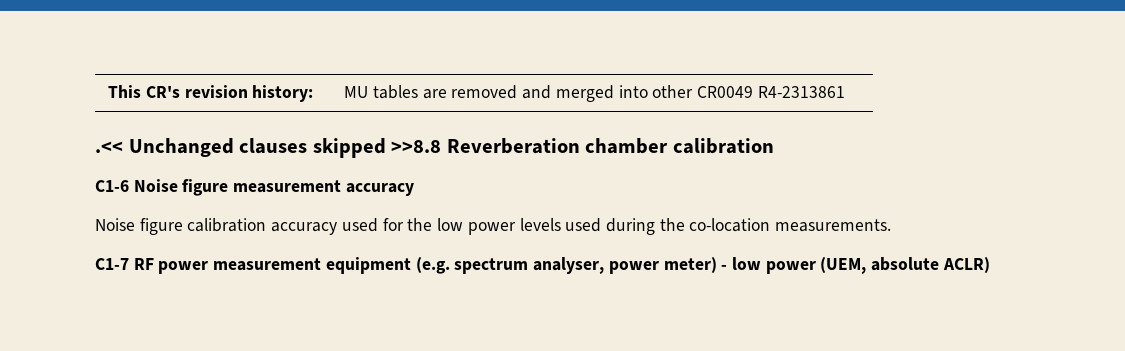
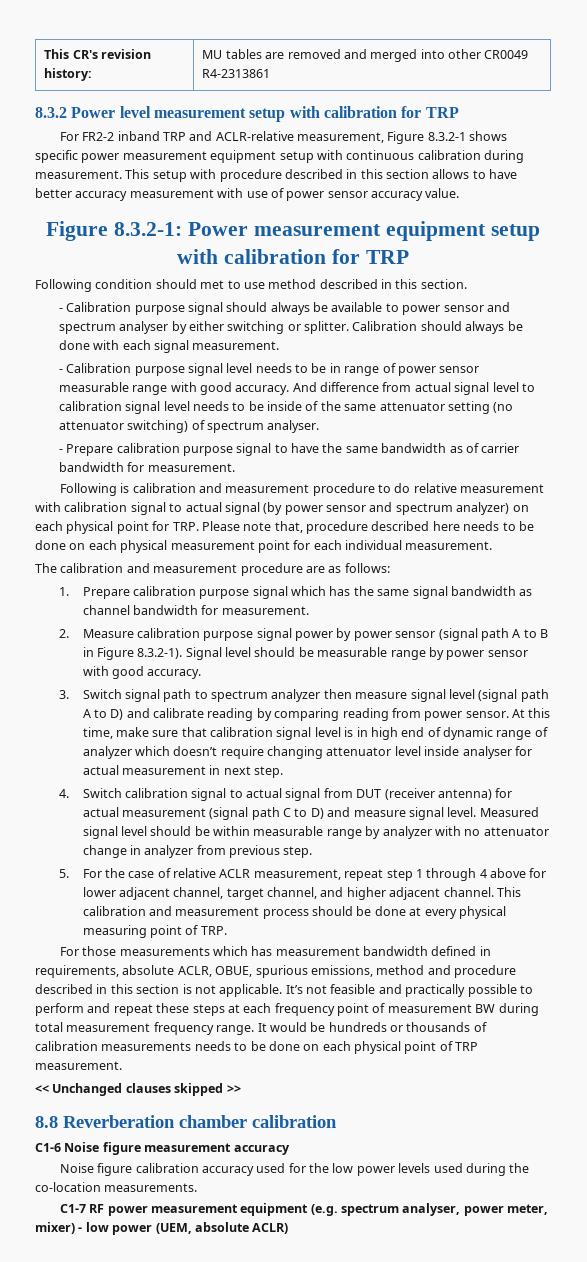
[95,141,123,153] .<< -> [35,106,459,122] [59,131,508,144] [35,150,524,163] [35,169,518,182] [35,188,460,201] [46,221,540,241] [177,249,409,264] [35,279,467,292] [58,302,510,315] [58,321,523,334] [58,340,280,353] [58,363,480,376] [58,382,535,395] [58,401,514,414] [58,420,320,433] [58,443,520,456] [58,462,235,472] [59,483,545,496] [35,502,529,515] [35,521,534,534] [35,540,493,553] [35,563,390,576] [58,586,533,599] [82,605,309,615] [58,628,549,641] [82,647,528,660] [82,666,202,679] [58,689,549,702] [82,708,551,721] [82,727,548,740] [82,746,532,759] [82,765,284,778] [58,788,513,801] [82,807,539,820] [82,826,549,839] [82,845,313,858] [58,868,547,881] [82,887,521,900] [82,906,506,919] [82,925,227,938] [59,946,491,956] [35,965,516,978] [35,984,533,997] [35,1003,539,1016] [35,1022,487,1035] [35,1041,479,1054] [35,1061,122,1070] [35,1085,49,1093] 8.3.2 Power level measurement setup with calibration for TRP // For FR2-2 inband TRP and ACLR-relative measurement, Figure 8.3.2-1 shows specific power measurement equipment setup with continuous calibration during measurement. This setup with procedure described in this section allows to have better accuracy measurement with use of power sensor accuracy value. // Figure 8.3.2-1: Power measurement equipment setup with calibration for TRP // Following condition should met to use method described in this section. // - Calibration purpose signal should always be available to power sensor and spectrum analyser by either switching or splitter. Calibration should always be done with each signal measurement. // - Calibration purpose signal level needs to be in range of power sensor measurable range with good accuracy. And difference from actual signal level to calibration signal level needs to be inside of the same attenuator setting (no attenuator switching) of spectrum analyser. // - Prepare calibration purpose signal to have the same bandwidth as of carrier bandwidth for measurement. // Following is calibration and measurement procedure to do relative measurement with calibration signal to actual signal (by power sensor and spectrum analyzer) on each physical point for TRP. Please note that, procedure described here needs to be done on each physical measurement point for each individual measurement. // The calibration and measurement procedure are as follows: // 1. Prepare calibration purpose signal which has the same signal bandwidth as channel bandwidth for measurement. // 2. Measure calibration purpose signal power by power sensor (signal path A to B in Figure 8.3.2-1). Signal level should be measurable range by power sensor with good accuracy. // 3. Switch signal path to spectrum analyzer then measure signal level (signal path A to D) and calibrate reading by comparing reading from power sensor. At this time, make sure that calibration signal level is in high end of dynamic range of analyzer which doesn’t require changing attenuator level inside analyser for actual measurement in next step. // 4. Switch calibration signal to actual signal from DUT (receiver antenna) for actual measurement (signal path C to D) and measure signal level. Measured signal level should be within measurable range by analyzer with no attenuator change in analyzer from previous step. // 5. For the case of relative ACLR measurement, repeat step 1 through 4 above for lower adjacent channel, target channel, and higher adjacent channel. This calibration and measurement process should be done at every physical measuring point of TRP. // For those measurements which has measurement bandwidth defined in requirements, absolute ACLR, OBUE, spurious emissions, method and procedure described in this section is not applicable. It’s not feasible and practically possible to perform and repeat these steps at each frequency point of measurement BW during total measurement frequency range. It would be hundreds or thousands of calibration measurements needs to be done on each physical point of TRP measurement. // <<
[391,140,442,153] >>8.8 -> [226,1085,241,1093] [35,1116,58,1128] >> // 8.8
[663,257,717,273] meter) -> [507,1204,549,1215] [35,1222,75,1234] meter, mixer)

